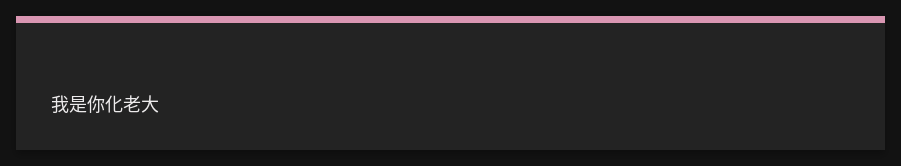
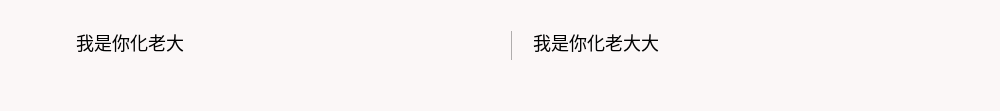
[51,95,159,113] 我是你化老大 -> [76,34,184,52] [533,34,659,52] 我是你化老大 // 我是你化老大大

